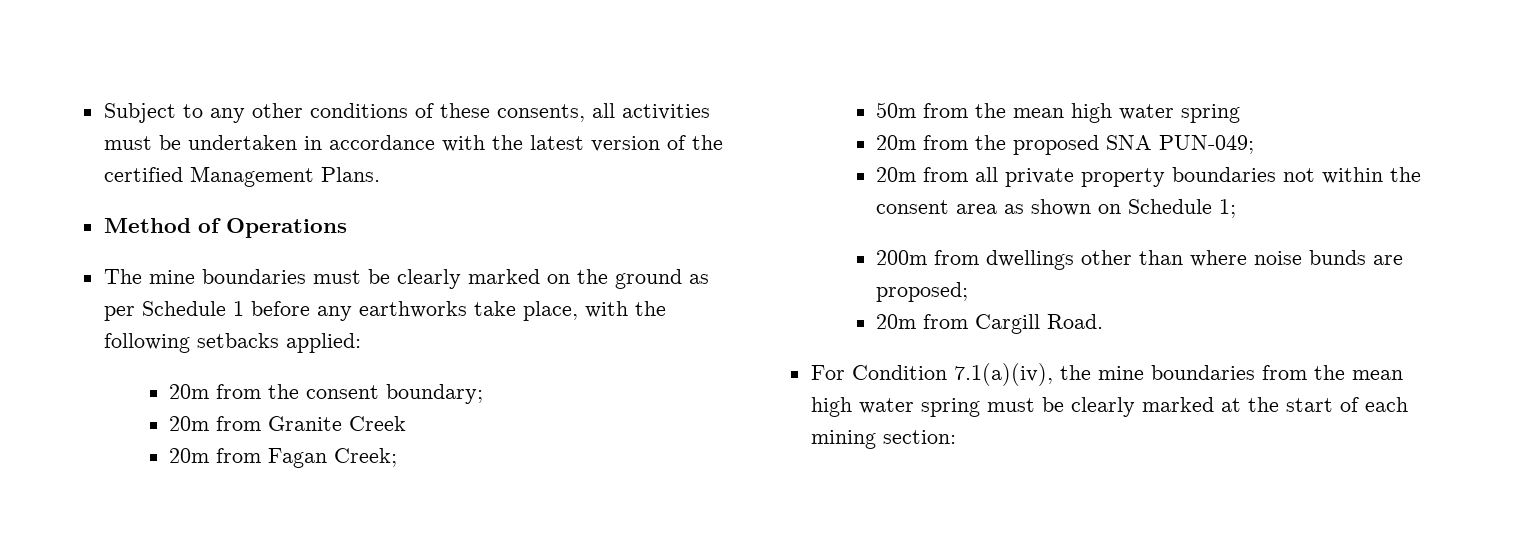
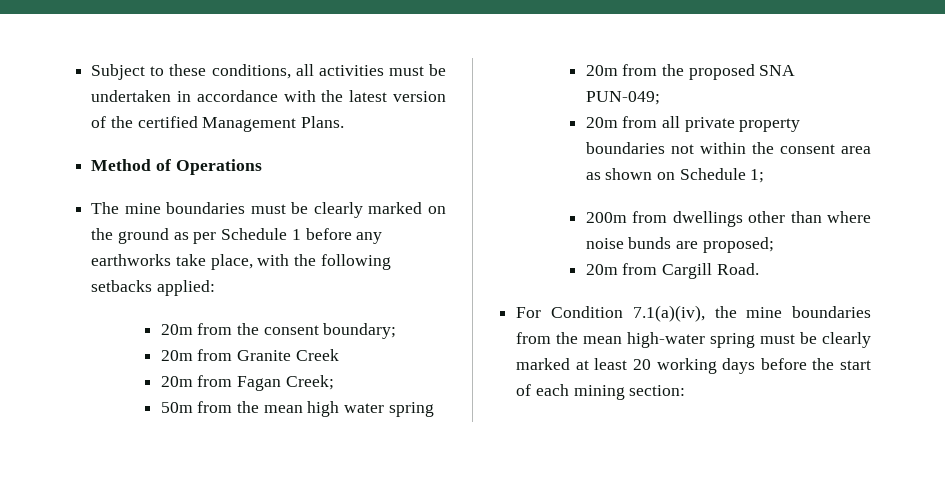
[209,103,585,123] any other conditions of these consents, -> [169,64,291,79] these conditions,
[810,397,914,417] high water -> [627,332,706,348] high-water
(1241, 405) none -> [594,358,807,374] least 20 working days before

